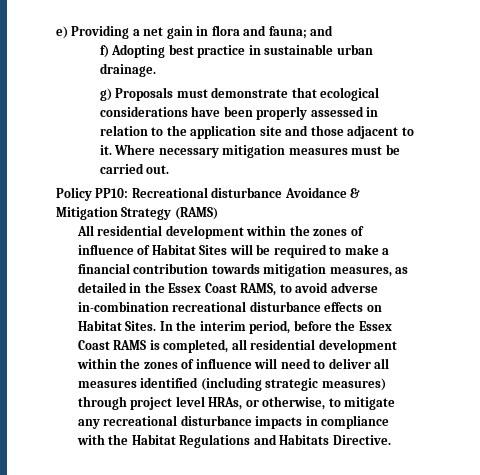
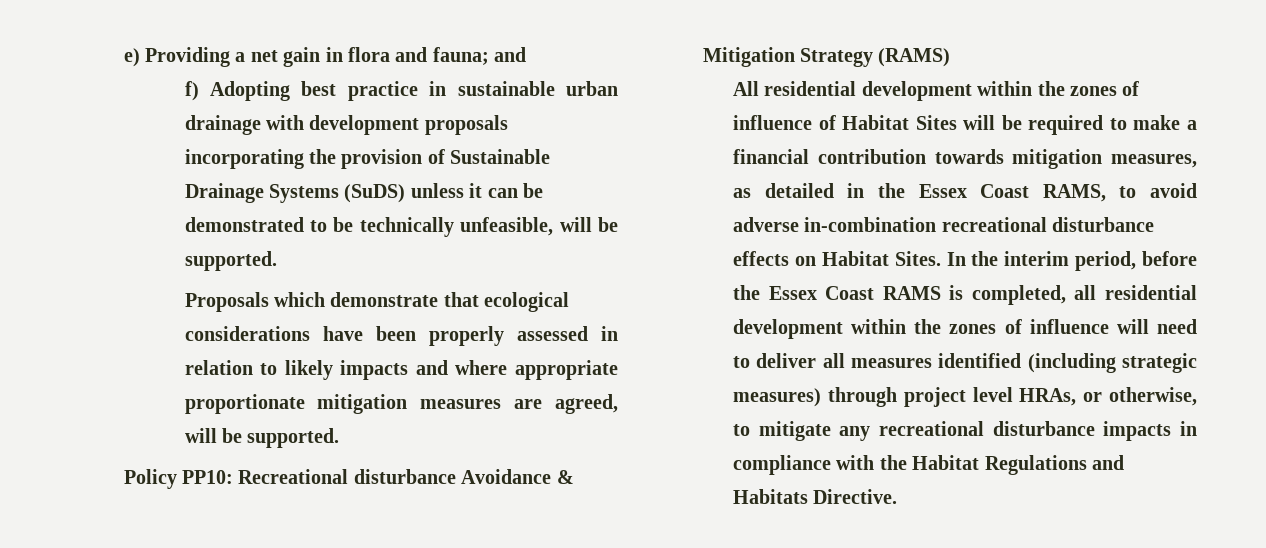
[99,63,156,77] [99,87,208,101] drainage. // g) Proposals must -> [184,115,508,135] [184,149,551,169] [184,183,543,203] [184,217,619,237] [184,251,277,271] [184,292,325,312] drainage with development proposals incorporating the provision of Sustainable Drainage Systems (SuDS) unless it can be demonstrated to be technically unfeasible, will be supported. // Proposals which
[166,125,414,139] [99,144,400,158] [99,163,170,174] the application site and those adjacent to it. Where necessary mitigation measures must be carried out. -> [284,360,618,380] [184,394,618,414] [184,428,340,448] likely impacts and where appropriate proportionate mitigation measures are agreed, will be supported.

